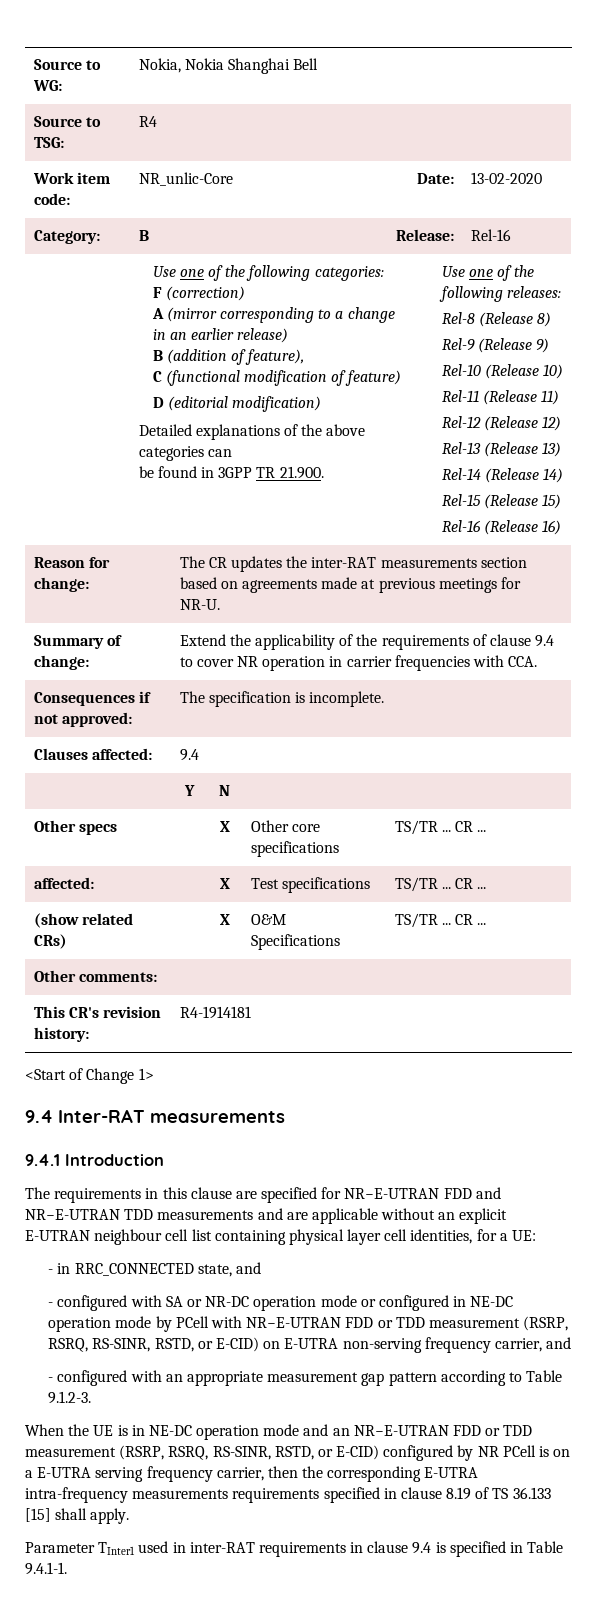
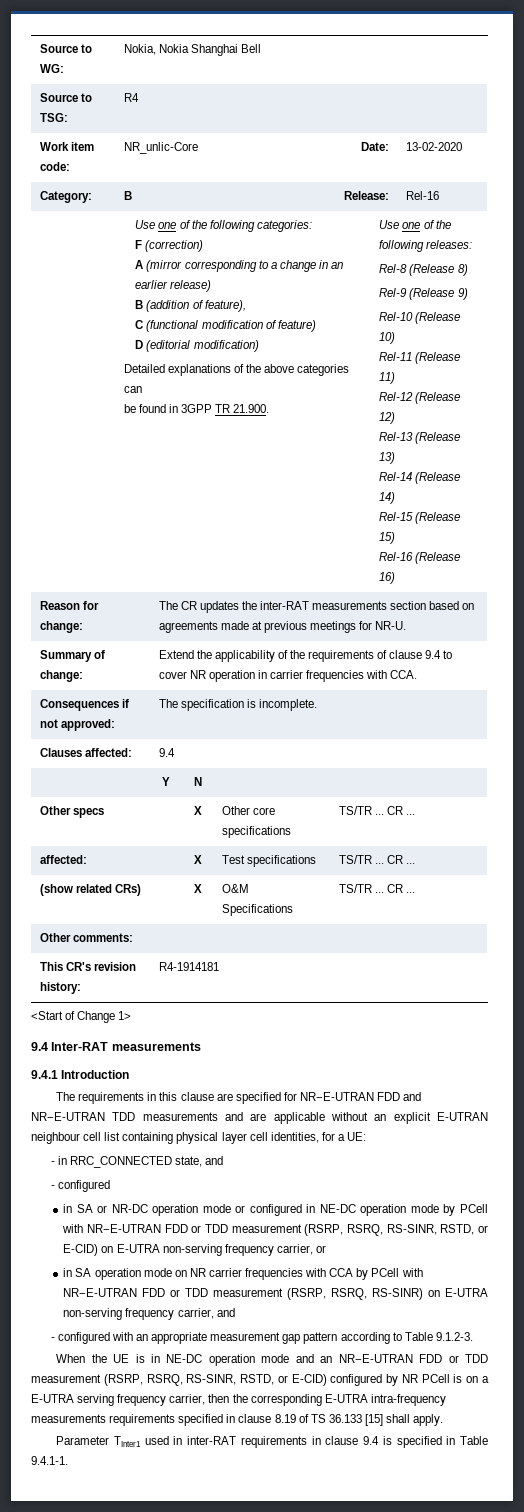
[130,1295,162,1307] with -> [63,1204,73,1213] // in
(542, 1345) none -> [315,1245,326,1253] [63,1268,423,1280] [63,1288,489,1300] [63,1308,214,1320] or // in SA operation mode on NR carrier frequencies with CCA by PCell with NR−E-UTRAN FDD or TDD measurement (RSRP, RSRQ, RS-SINR) on E-UTRA non-serving frequency carrier,

